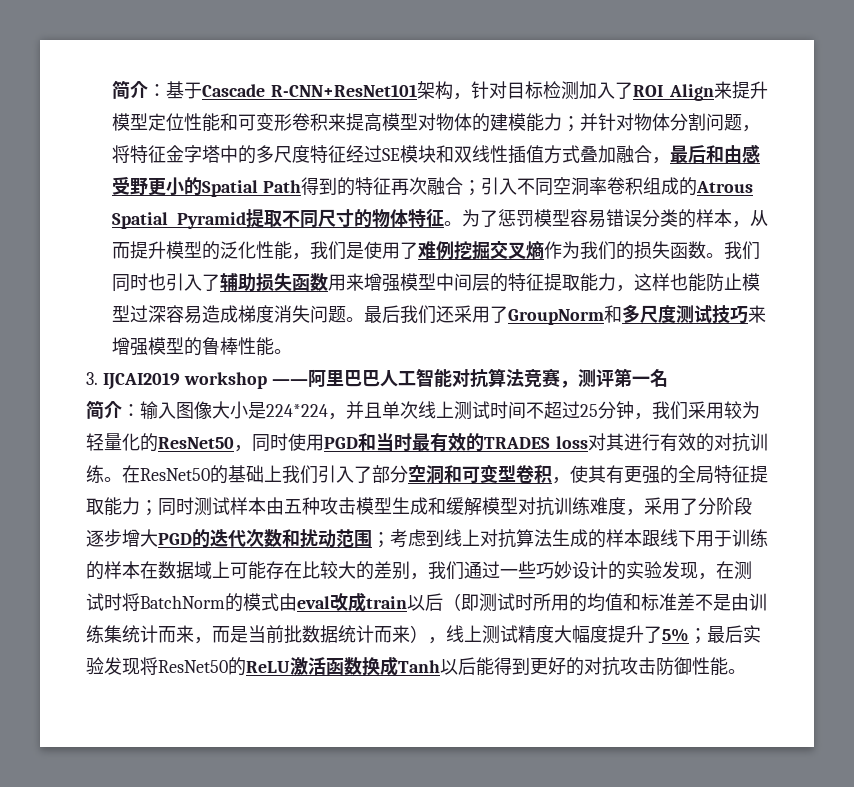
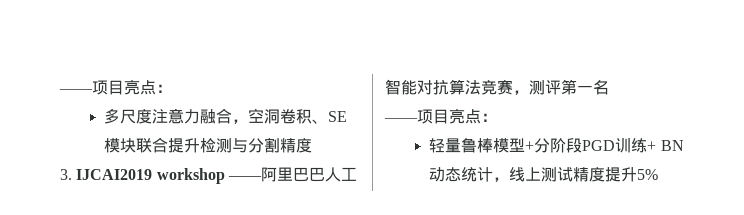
[111,80,768,101] [111,113,760,132] [111,144,760,164] [111,176,753,197] [111,208,768,229] [111,241,760,260] [111,273,760,292] [111,304,766,325] [111,337,292,356] 简介：基于Cascade R-CNN+ResNet101架构，针对目标检测加入了ROI Align来提升模型定位性能和可变形卷积来提高模型对物体的建模能力；并针对物体分割问题，将特征金字塔中的多尺度特征经过SE模块和双线性插值方式叠加融合，最后和由感受野更小的Spatial Path得到的特征再次融合；引入不同空洞率卷积组成的Atrous Spatial Pyramid提取不同尺寸的物体特征。为了惩罚模型容易错误分类的样本，从而提升模型的泛化性能，我们是使用了难例挖掘交叉熵作为我们的损失函数。我们同时也引入了辅助损失函数用来增强模型中间层的特征提取能力，这样也能防止模型过深容易造成梯度消失问题。最后我们还采用了GroupNorm和多尺度测试技巧来增强模型的鲁棒性能。 -> [59,80,172,95] [104,108,348,124] [104,137,313,153] ——项目亮点： // 多尺度注意力融合，空洞卷积、SE模块联合提升检测与分割精度
[86,400,760,420] [86,432,768,452] [86,464,768,484] [86,497,752,516] [86,529,768,548] [86,561,752,580] [86,592,767,612] [86,625,761,644] [86,656,746,676] 简介：输入图像大小是224*224，并且单次线上测试时间不超过25分钟，我们采用较为轻量化的ResNet50，同时使用PGD和当时最有效的TRADES loss对其进行有效的对抗训练。在ResNet50的基础上我们引入了部分空洞和可变型卷积，使其有更强的全局特征提取能力；同时测试样本由五种攻击模型生成和缓解模型对抗训练难度，采用了分阶段逐步增大PGD的迭代次数和扰动范围；考虑到线上对抗算法生成的样本跟线下用于训练的样本在数据域上可能存在比较大的差别，我们通过一些巧妙设计的实验发现，在测试时将BatchNorm的模式由eval改成train以后（即测试时所用的均值和标准差不是由训练集统计而来，而是当前批数据统计而来），线上测试精度大幅度提升了5%；最后实验发现将ResNet50的ReLU激活函数换成Tanh以后能得到更好的对抗攻击防御性能。 -> [384,109,497,124] [429,137,684,153] [429,167,659,182] ——项目亮点： // 轻量鲁棒模型+分阶段PGD训练+ BN动态统计，线上测试精度提升5%

